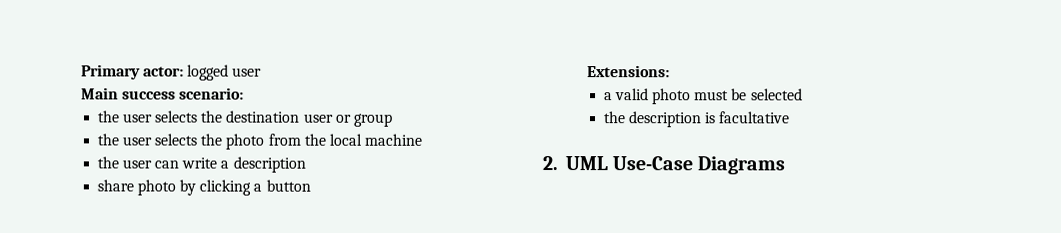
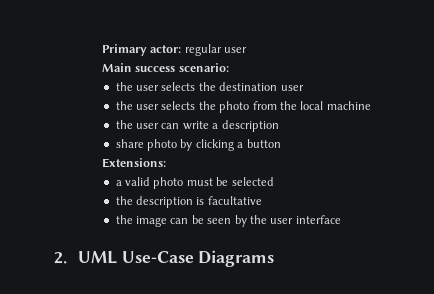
[187,64,230,81] logged -> [184,44,222,56] regular
[334,113,394,127] or group -> (304, 88) none
(791, 117) none -> [115,215,341,227] // the image can be seen by the user interface

